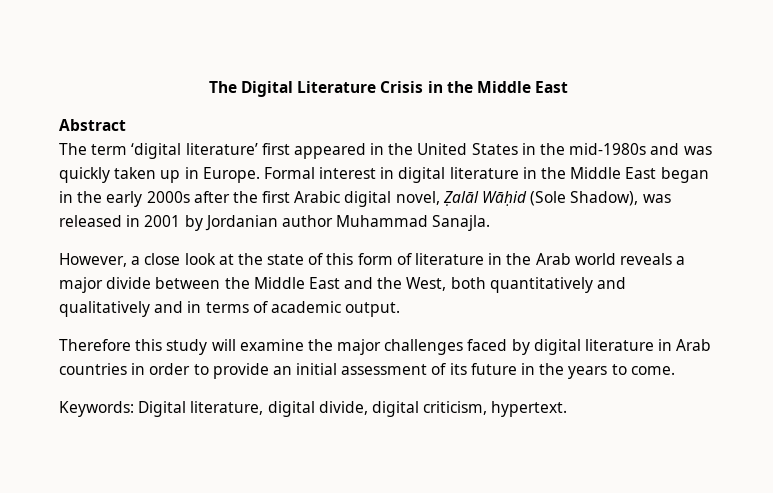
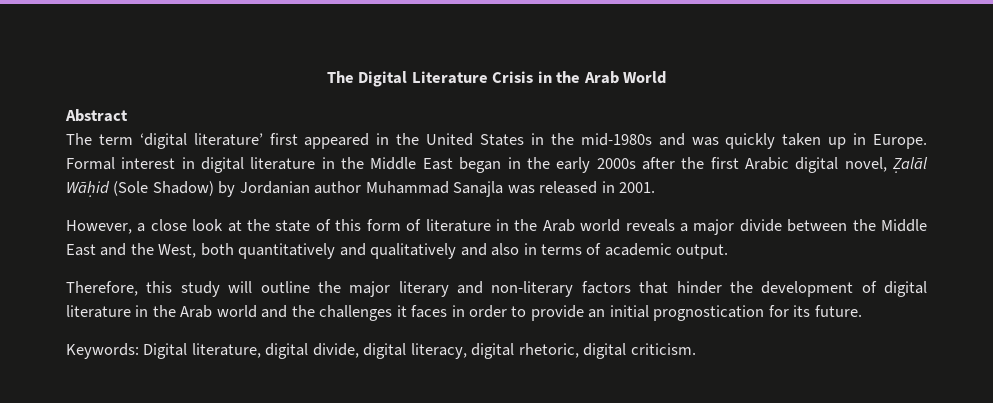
[476,81,569,93] Middle East -> [583,71,667,84] Arab World
[570,191,671,206] [59,215,491,231] Shadow), was released in 2001 by Jordanian author Muhammad Sanajla. -> [152,181,656,197] Shadow) by Jordanian author Muhammad Sanajla was released in 2001.
(184, 307) none -> [491,243,520,256] also
[59,339,131,351] Therefore -> [66,281,138,296] Therefore,
[239,339,304,351] examine -> [260,281,310,293] outline
[384,339,712,355] [59,363,127,375] challenges faced by digital literature in Arab countries -> [398,281,927,297] [66,305,448,321] literary and non-literary factors that hinder the development of digital literature in the Arab world and the challenges it faces
[341,363,675,379] assessment of its future in the years to come. -> [653,305,862,321] prognostication for its future.
[423,401,568,417] criticism, hypertext. -> [410,343,696,359] literacy, digital rhetoric, digital criticism.

